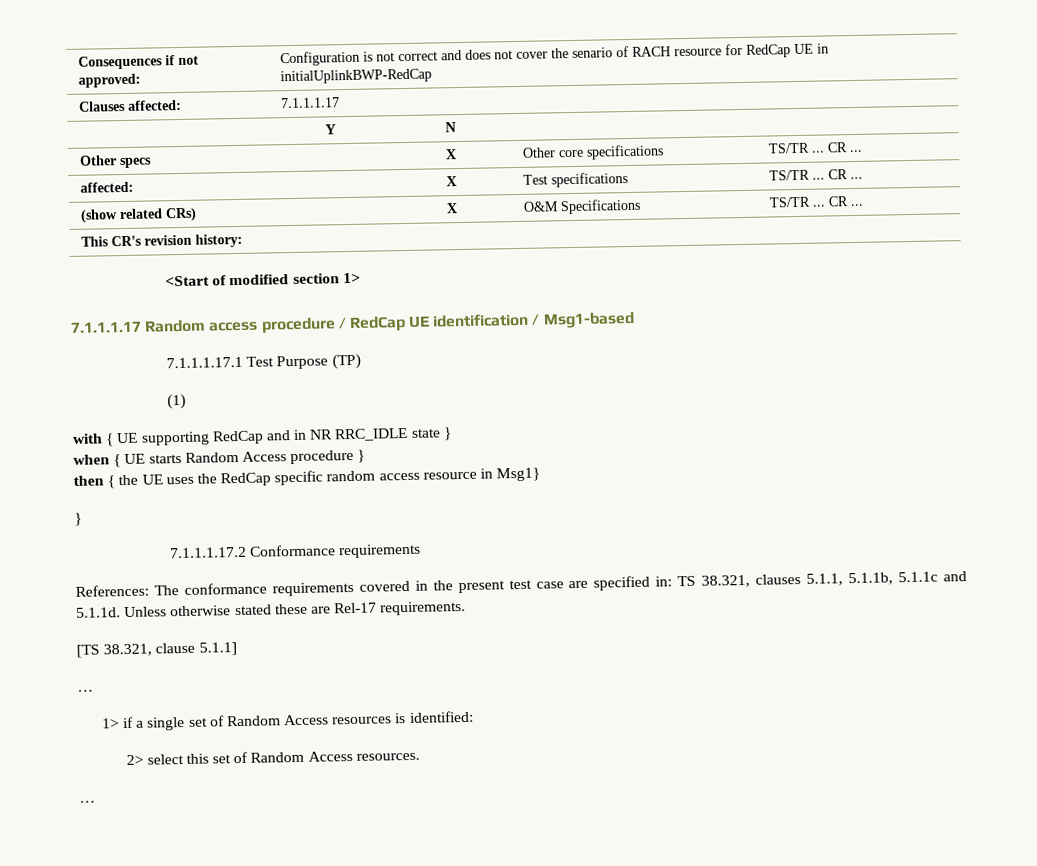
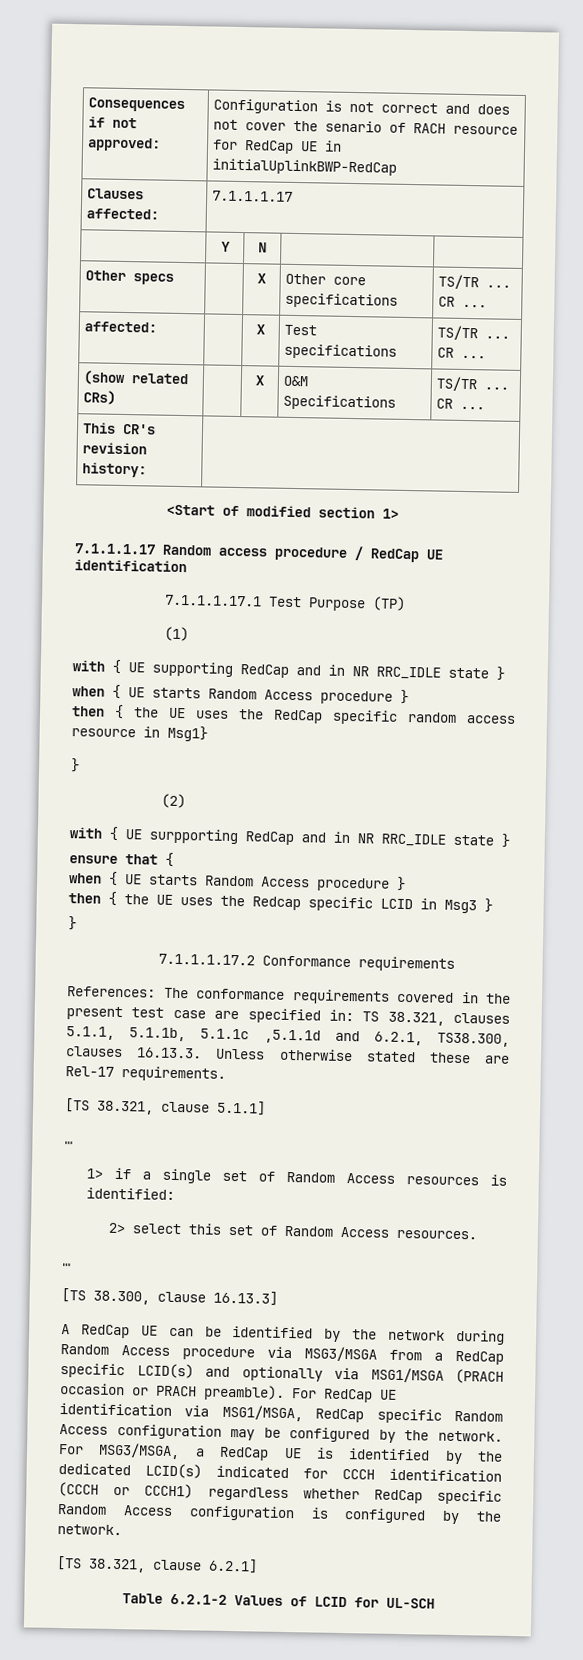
[531,311,635,329] / Msg1-based -> (187, 566) none
(82, 519) none -> [161,793,187,809] [69,826,510,848] [69,852,174,867] [69,871,406,892] [68,891,493,914] [68,916,77,931] // (2) // with { UE surpporting RedCap and in NR RRC_IDLE state } // ensure that { // when { UE starts Random Access procedure } // then { the UE uses the Redcap specific LCID in Msg3 } // }
[942,571,967,582] [76,607,121,618] and 5.1.1d. -> [263,1029,511,1047] [65,1046,203,1059] ,5.1.1d and 6.2.1, TS38.300, clauses 16.13.3.
(96, 801) none -> [61,1288,278,1306] [61,1324,506,1345] [60,1344,504,1365] [60,1363,504,1384] [60,1383,397,1403] [59,1403,503,1424] [59,1424,503,1443] [58,1442,503,1465] [58,1462,502,1482] [58,1481,502,1505] [57,1503,502,1525] [57,1523,122,1536] [56,1555,258,1574] [121,1593,435,1609] // [TS 38.300, clause 16.13.3] // A RedCap UE can be identified by the network during Random Access procedure via MSG3/MSGA from a RedCap specific LCID(s) and optionally via MSG1/MSGA (PRACH occasion or PRACH preamble). For RedCap UE identification via MSG1/MSGA, RedCap specific Random Access configuration may be configured by the network. For MSG3/MSGA, a RedCap UE is identified by the dedicated LCID(s) indicated for CCCH identification (CCCH or CCCH1) regardless whether RedCap specific Random Access configuration is configured by the network. // [TS 38.321, clause 6.2.1] // Table 6.2.1-2 Values of LCID for UL-SCH

